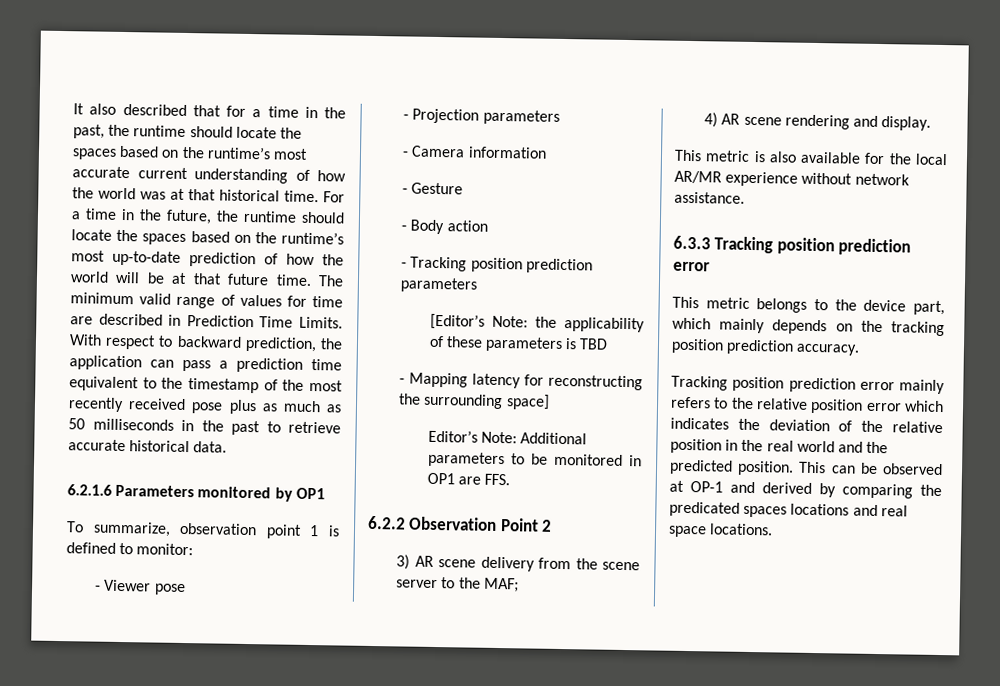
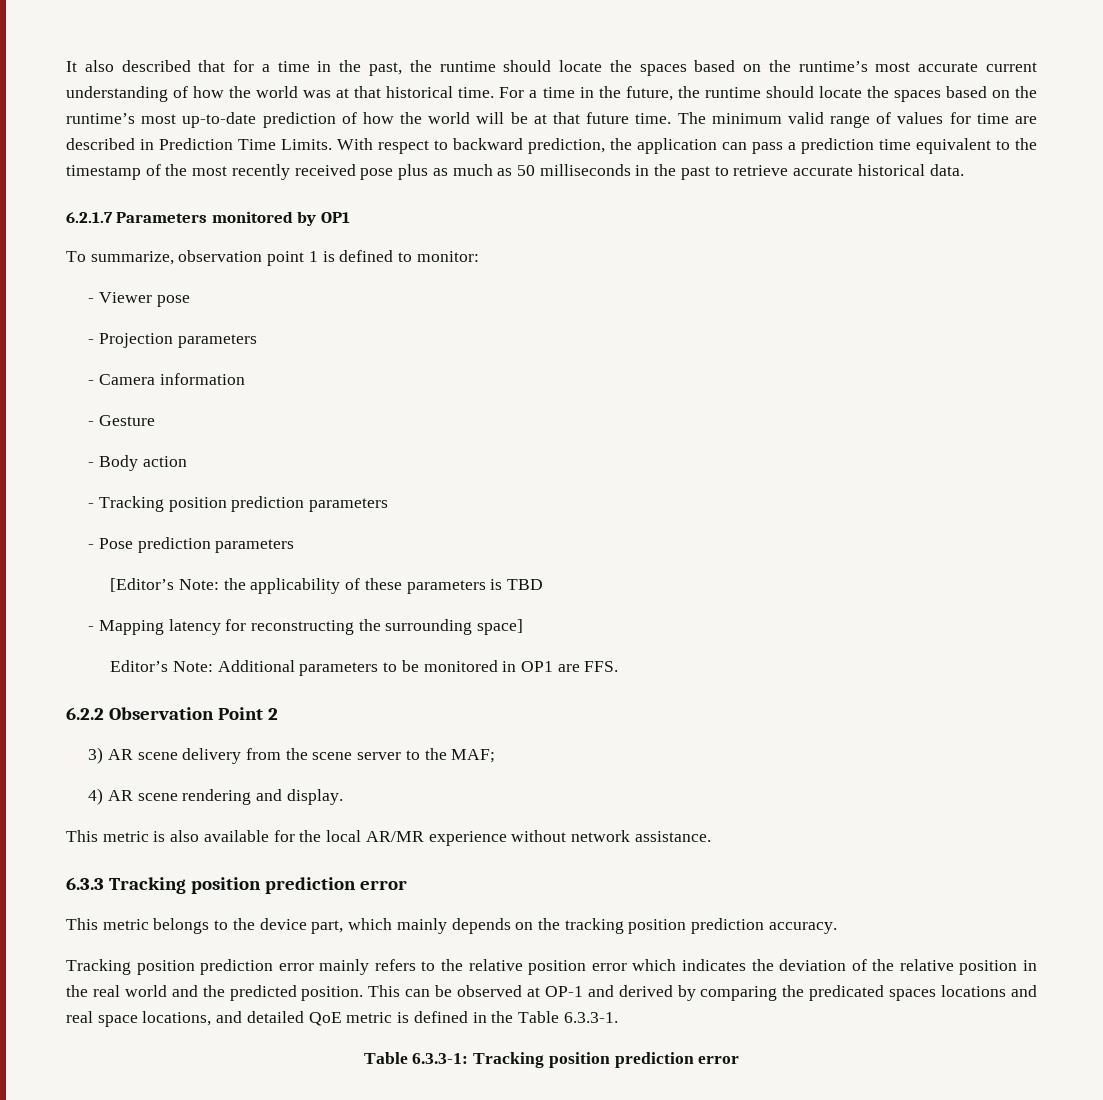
[67,484,112,496] 6.2.1.6 -> [66,212,113,223] 6.2.1.7
(479, 285) none -> [88,537,295,553] // - Pose prediction parameters
[709,523,774,536] locations. -> [142,1011,618,1026] [363,1052,740,1068] locations, and detailed QoE metric is defined in the Table 6.3.3-1. // Table 6.3.3-1: Tracking position prediction error

